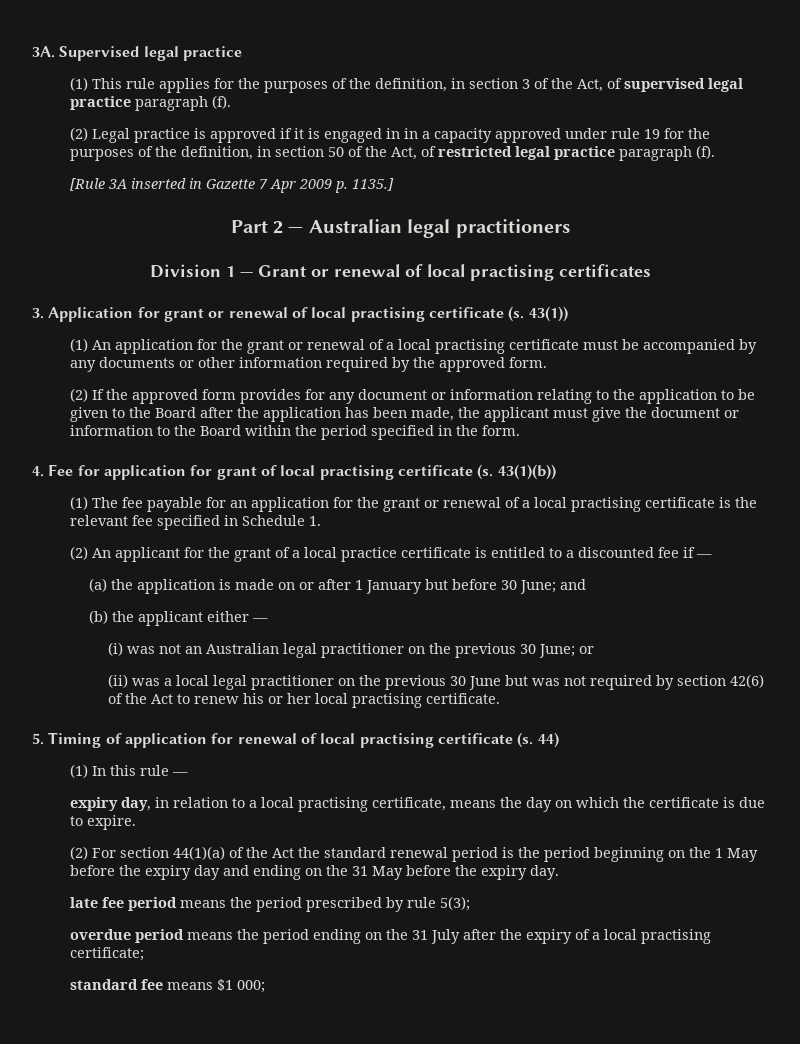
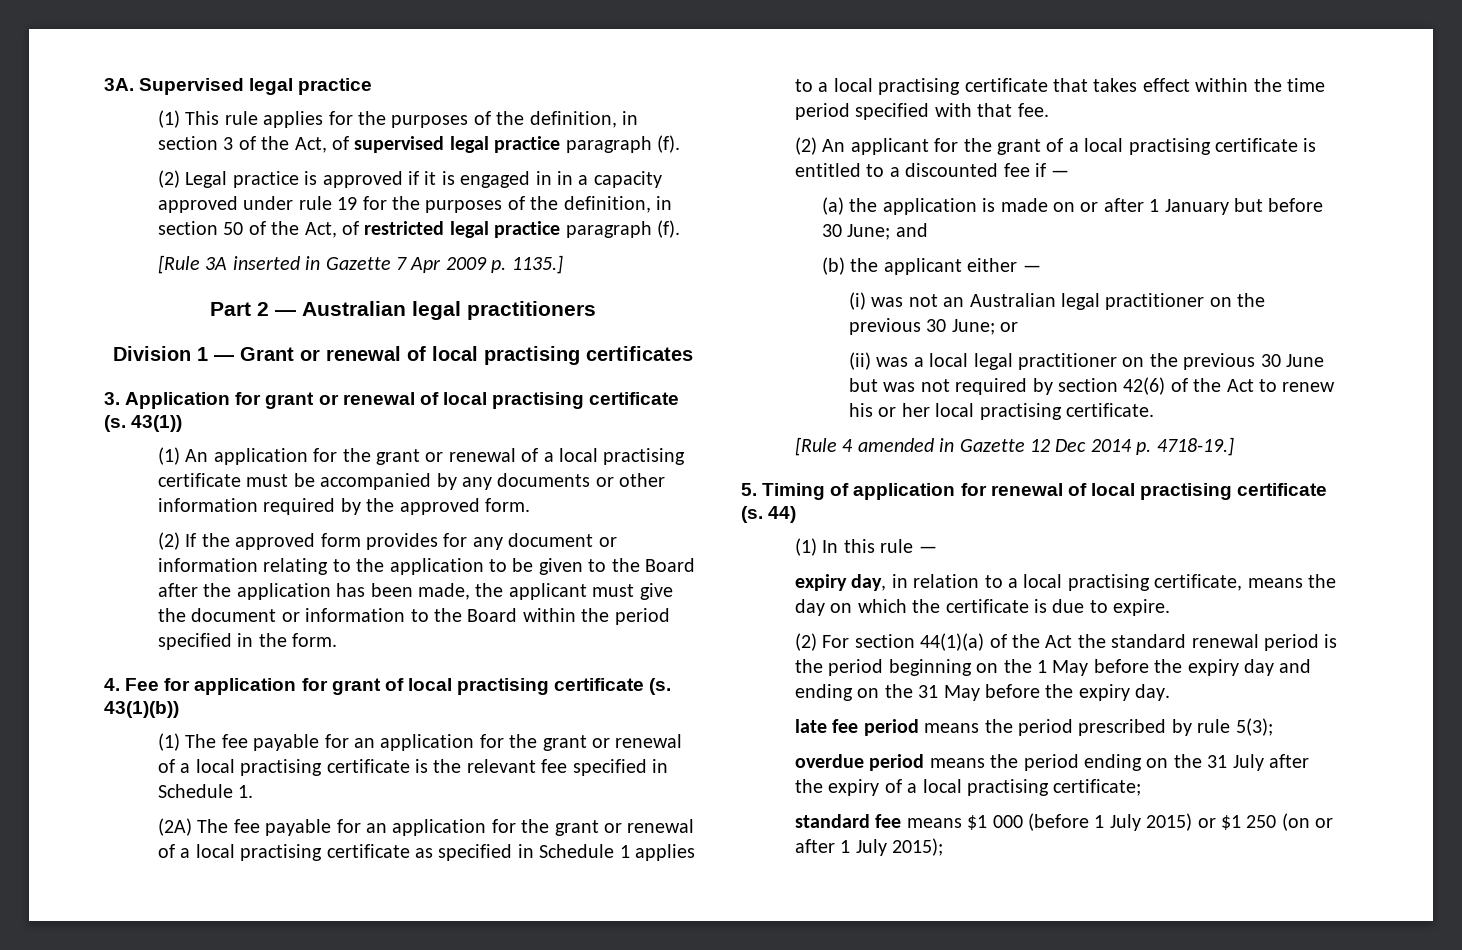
(321, 521) none -> [158,818,695,836] [158,844,696,861] [795,78,1326,95] [795,103,1049,120] // (2A) The fee payable for an application for the grant or renewal of a local practising certificate as specified in Schedule 1 applies to a local practising certificate that takes effect within the time period specified with that fee.
[340,547,397,562] practice -> [1128,138,1211,155] practising
(500, 698) none -> [795,437,1234,456] // [Rule 4 amended in Gazette 12 Dec 2014 p. 4718-19.]
[236,980,265,993] 000; -> [992,813,1334,831] [795,838,944,856] 000 (before 1 July 2015) or $1 250 (on or after 1 July 2015);

